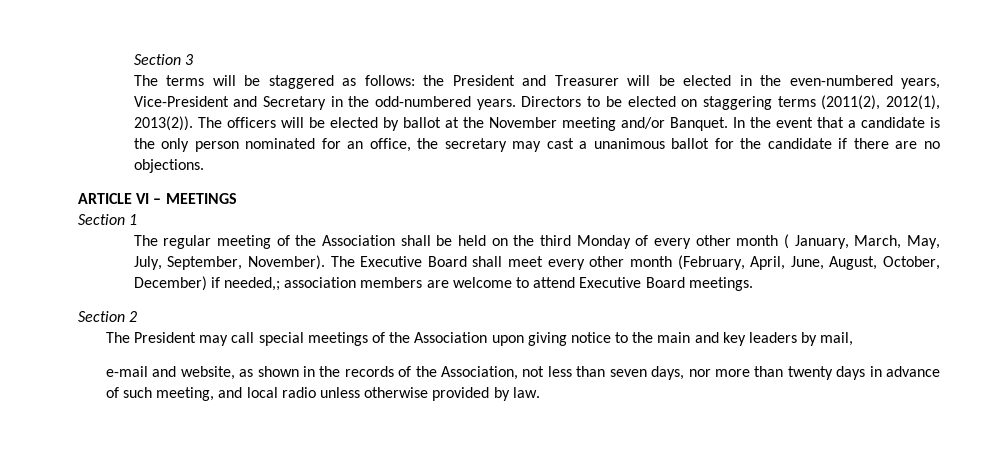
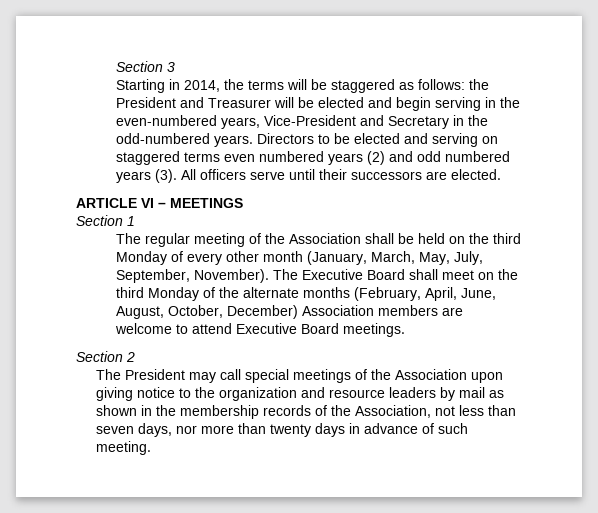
[133,75,158,86] The -> [116,79,245,93] Starting in 2014, the
(732, 80) none -> [368,97,482,111] and begin serving
[681,95,941,110] [133,116,941,131] [133,138,941,152] [133,159,204,173] on staggering terms (2011(2), 2012(1), 2013(2)). The officers will be elected by ballot at the November meeting and/or Banquet. In the event that a candidate is the only person nominated for an office, the secretary may cast a unanimous ballot for the candidate if there are no objections. -> [404,133,499,147] [116,151,511,165] [116,169,502,183] and serving on staggered terms even numbered years (2) and odd numbered years (3). All officers serve until their successors are elected.
[783,234,849,249] ( January, -> [307,251,368,265] (January,
[547,256,672,270] every other month -> [478,269,519,280] [116,287,351,301] on the third Monday of the alternate months
[210,277,357,291] if needed,; association -> [302,305,375,316] Association
[657,332,854,346] [105,366,235,380] main and key leaders by mail, // e-mail and website, -> [219,387,486,401] organization and resource leaders by mail
(341, 371) none -> [180,405,260,419] membership
[156,387,540,401] meeting, and local radio unless otherwise provided by law. -> [96,441,152,455] meeting.

